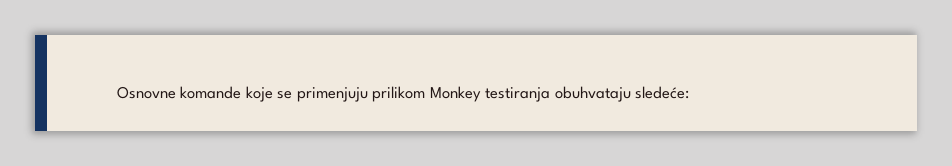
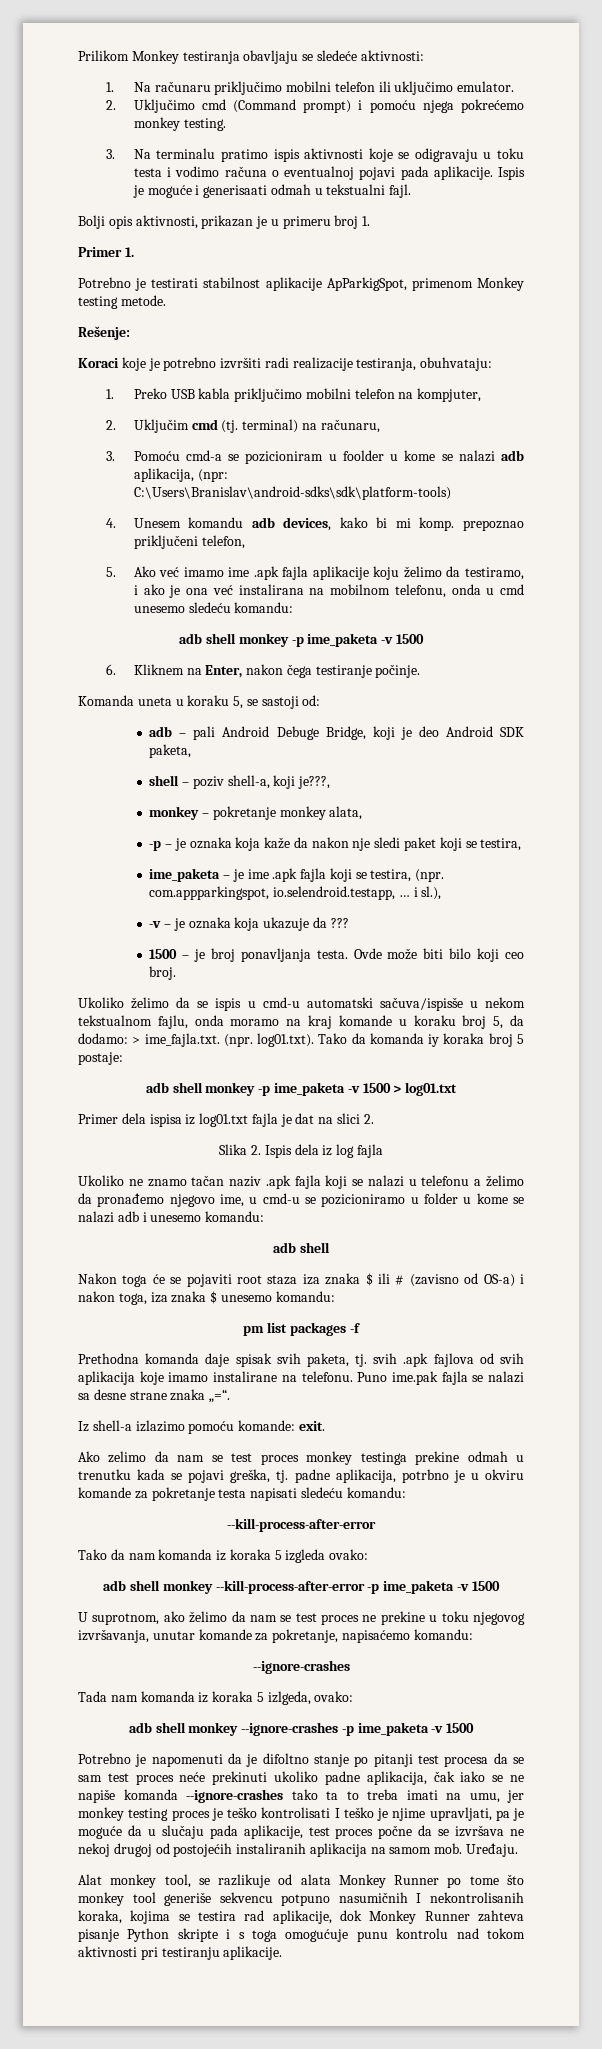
[117,86,690,102] Osnovne komande koje se primenjuju prilikom Monkey testiranja obuhvataju sledeće: -> [78,50,424,64] [105,81,515,95] [105,99,524,113] [133,117,226,131] [105,148,524,162] [133,166,526,180] [132,184,412,198] [78,215,371,229] [78,247,134,257] [78,277,524,291] [78,295,166,309] [78,326,130,340] [78,357,493,371] [105,388,482,402] [105,419,380,433] [105,450,524,464] [133,468,228,482] [133,486,451,500] [105,517,524,531] [133,535,245,549] [105,566,524,580] [133,584,524,598] [133,602,294,613] [179,633,424,647] [105,664,421,678] [78,695,321,709] [149,726,524,740] [149,744,192,758] [149,775,331,789] [149,806,363,820] [149,837,522,851] [149,868,445,882] [149,886,442,900] [149,917,349,931] [149,948,524,962] [149,966,177,980] [78,997,525,1011] [78,1015,524,1029] [78,1033,524,1047] [78,1052,123,1065] [145,1082,458,1096] [78,1113,374,1127] [219,1144,383,1158] [78,1175,524,1189] [78,1193,524,1207] [78,1211,265,1223] [273,1242,330,1253] [78,1273,524,1287] [78,1291,335,1305] [243,1322,360,1336] [78,1353,524,1367] [78,1371,524,1385] [78,1389,231,1403] [78,1420,325,1434] [78,1451,524,1465] [78,1469,524,1483] [78,1487,406,1501] [227,1518,376,1532] [78,1549,369,1563] [103,1580,500,1594] [78,1611,525,1625] [78,1629,473,1643] [252,1660,350,1674] [78,1691,354,1705] [128,1722,475,1736] [78,1753,524,1767] [78,1771,524,1785] [78,1789,524,1803] [78,1807,524,1821] [78,1825,524,1839] [78,1843,519,1857] [78,1874,524,1888] [78,1892,524,1906] [78,1910,524,1924] [78,1928,525,1942] [78,1946,283,1960] Prilikom Monkey testiranja obavljaju se sledeće aktivnosti: // 1. Na računaru priključimo mobilni telefon ili uključimo emulator. // 2. Uključimo cmd (Command prompt) i pomoću njega pokrećemo monkey testing. // 3. Na terminalu pratimo ispis aktivnosti koje se odigravaju u toku testa i vodimo računa o eventualnoj pojavi pada aplikacije. Ispis je moguće i generisaati odmah u tekstualni fajl. // Bolji opis aktivnosti, prikazan je u primeru broj 1. // Primer 1. // Potrebno je testirati stabilnost aplikacije ApParkigSpot, primenom Monkey testing metode. // Rešenje: // Koraci koje je potrebno izvršiti radi realizacije testiranja, obuhvataju: // 1. Preko USB kabla priključimo mobilni telefon na kompjuter, // 2. Uključim cmd (tj. terminal) na računaru, // 3. Pomoću cmd-a se pozicioniram u foolder u kome se nalazi adb aplikacija, (npr: C:\Users\Branislav\android-sdks\sdk\platform-tools) // 4. Unesem komandu adb devices, kako bi mi komp. prepoznao priključeni telefon, // 5. Ako već imamo ime .apk fajla aplikacije koju želimo da testiramo, i ako je ona već instalirana na mobilnom telefonu, onda u cmd unesemo sledeću komandu: // adb shell monkey -p ime_paketa -v 1500 // 6. Kliknem na Enter, nakon čega testiranje počinje. // Komanda uneta u koraku 5, se sastoji od: // adb – pali Android Debuge Bridge, koji je deo Android SDK paketa, // shell – poziv shell-a, koji je???, // monkey – pokretanje monkey alata, // -p – je oznaka koja kaže da nakon nje sledi paket koji se testira, // ime_paketa – je ime .apk fajla koji se testira, (npr. com.appparkingspot, io.selendroid.testapp, … i sl.), // -v – je oznaka koja ukazuje da ??? // 1500 – je broj ponavljanja testa. Ovde može biti bilo koji ceo broj. // Ukoliko želimo da se ispis u cmd-u automatski sačuva/ispisše u nekom tekstualnom fajlu, onda moramo na kraj komande u koraku broj 5, da dodamo: > ime_fajla.txt. (npr. log01.txt). Tako da komanda iy koraka broj 5 postaje: // adb shell monkey -p ime_paketa -v 1500 > log01.txt // Primer dela ispisa iz log01.txt fajla je dat na slici 2. // Slika 2. Ispis dela iz log fajla // Ukoliko ne znamo tačan naziv .apk fajla koji se nalazi u telefonu a želimo da pronađemo njegovo ime, u cmd-u se pozicioniramo u folder u kome se nalazi adb i unesemo komandu: // adb shell // Nakon toga će se pojaviti root staza iza znaka $ ili # (zavisno od OS-a) i nakon toga, iza znaka $ unesemo komandu: // pm list packages -f // Prethodna komanda daje spisak svih paketa, tj. svih .apk fajlova od svih aplikacija koje imamo instalirane na telefonu. Puno ime.pak fajla se nalazi sa desne strane znaka „=“. // Iz shell-a izlazimo pomoću komande: exit. // Ako zelimo da nam se test proces monkey testinga prekine odmah u trenutku kada se pojavi greška, tj. padne aplikacija, potrbno je u okviru komande za pokretanje testa napisati sledeću komandu: // --kill-process-after-error // Tako da nam komanda iz koraka 5 izgleda ovako: // adb shell monkey --kill-process-after-error -p ime_paketa -v 1500 // U suprotnom, ako želimo da nam se test proces ne prekine u toku njegovog izvršavanja, unutar komande za pokretanje, napisaćemo komandu: // --ignore-crashes // Tada nam komanda iz koraka 5 izlgeda, ovako: // adb shell monkey --ignore-crashes -p ime_paketa -v 1500 // Potrebno je napomenuti da je difoltno stanje po pitanji test procesa da se sam test proces neće prekinuti ukoliko padne aplikacija, čak iako se ne napiše komanda --ignore-crashes tako ta to treba imati na umu, jer monkey testing proces je teško kontrolisati I teško je njime upravljati, pa je moguće da u slučaju pada aplikacije, test proces počne da se izvršava ne nekoj drugoj od postojećih instaliranih aplikacija na samom mob. Uređaju. // Alat monkey tool, se razlikuje od alata Monkey Runner po tome što monkey tool generiše sekvencu potpuno nasumičnih I nekontrolisanih koraka, kojima se testira rad aplikacije, dok Monkey Runner zahteva pisanje Python skripte i s toga omogućuje punu kontrolu nad tokom aktivnosti pri testiranju aplikacije.

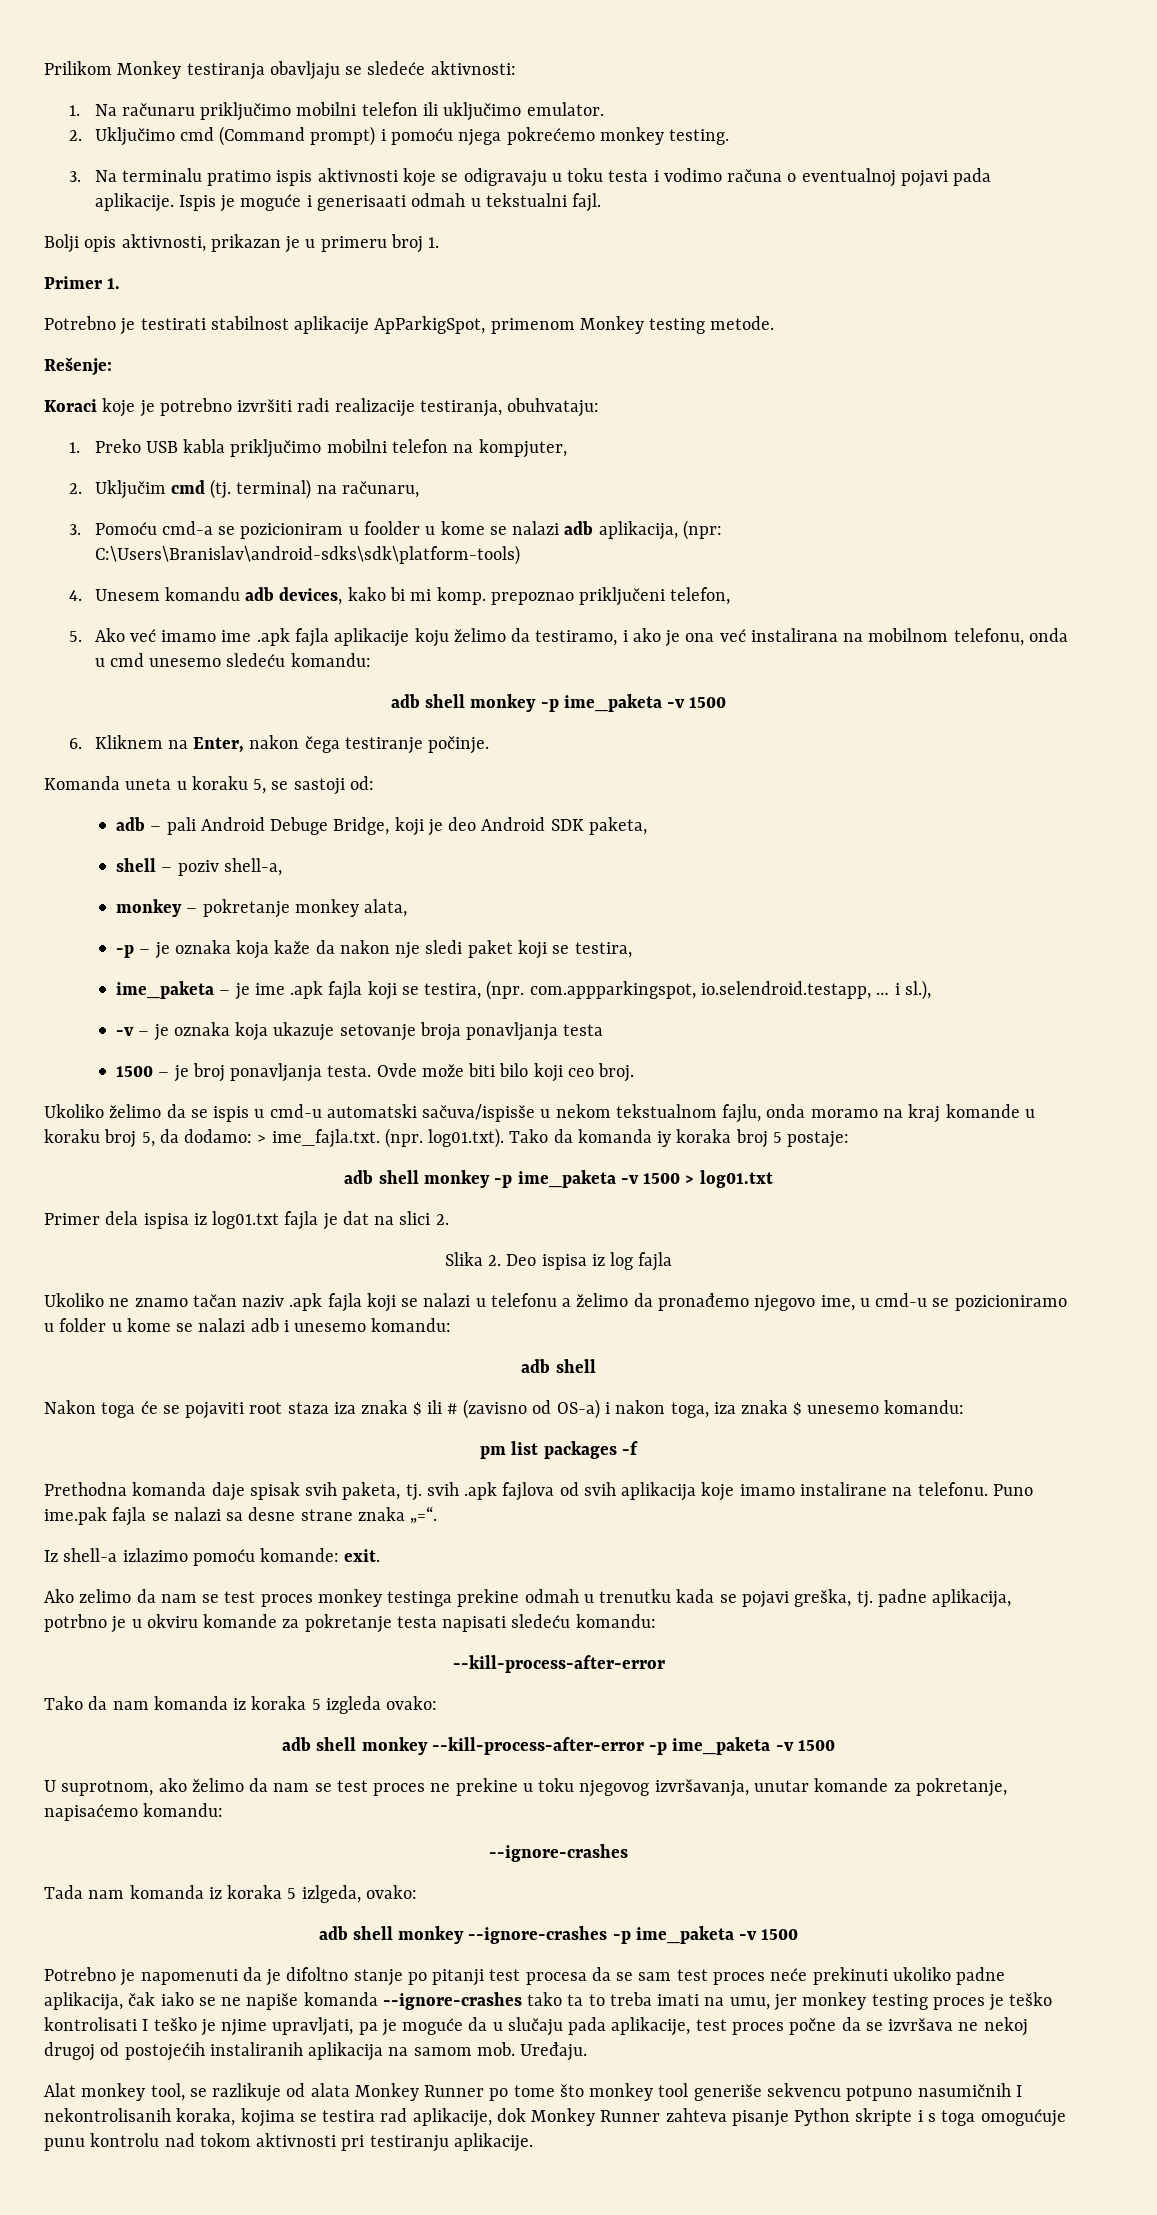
[273,775,331,789] koji je???, -> (282, 867) none
[312,917,349,928] da ??? -> [339,1022,604,1041] setovanje broja ponavljanja testa
[264,1144,319,1158] Ispis dela -> [506,1254,587,1270] Deo ispisa

